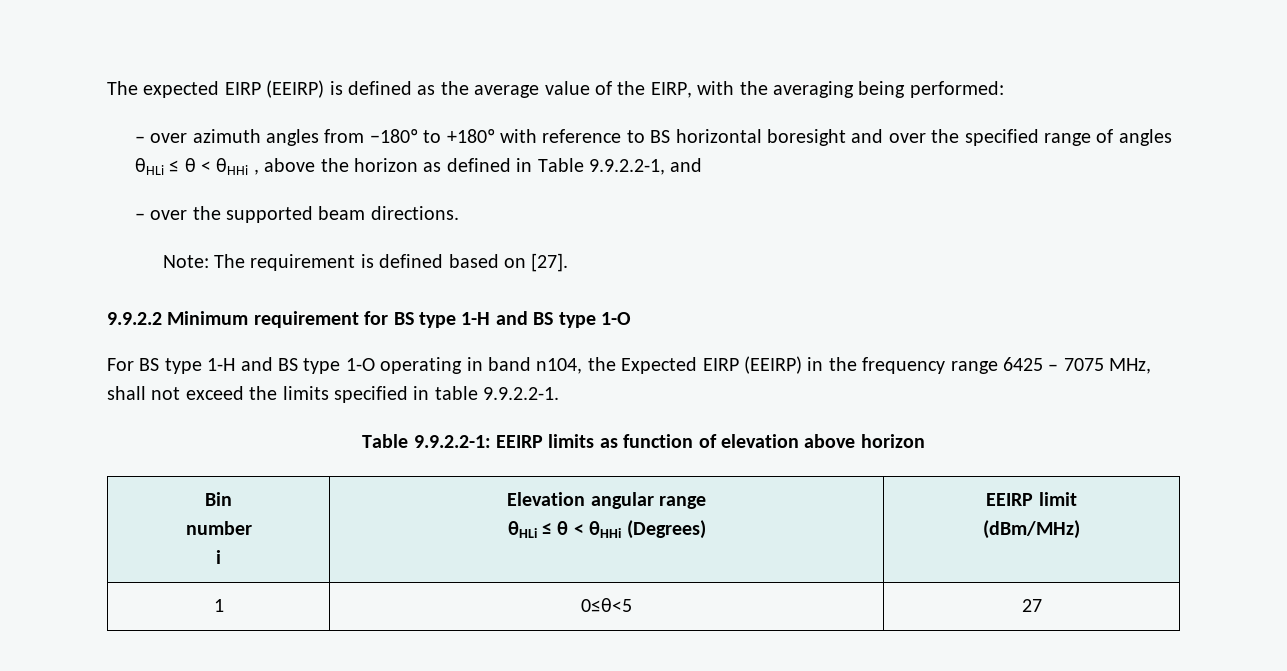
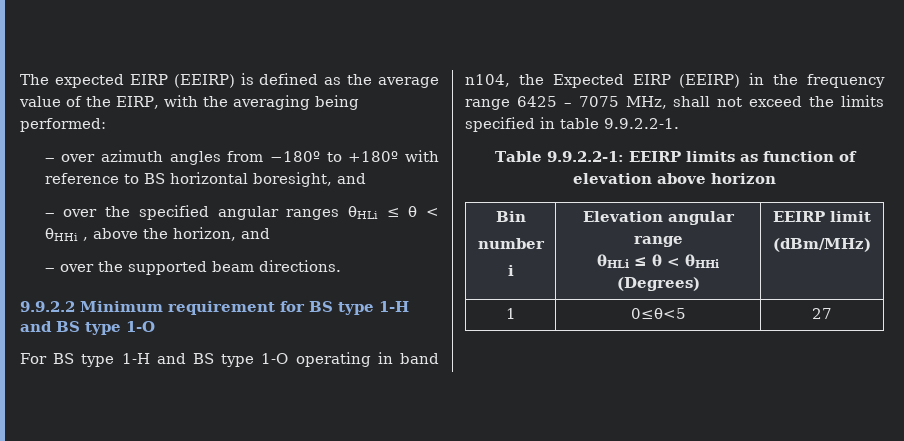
[766,129,884,146] boresight and -> [252,172,366,187] [44,213,55,217] boresight, and // ‒
[1043,129,1172,146] range of angles -> [217,206,340,220] angular ranges
[353,158,665,175] horizon as defined in Table 9.9.2.2-1, -> [172,227,236,241] horizon,
[162,253,569,272] // Note: The requirement is defined based on [27]. -> (341, 266) none

